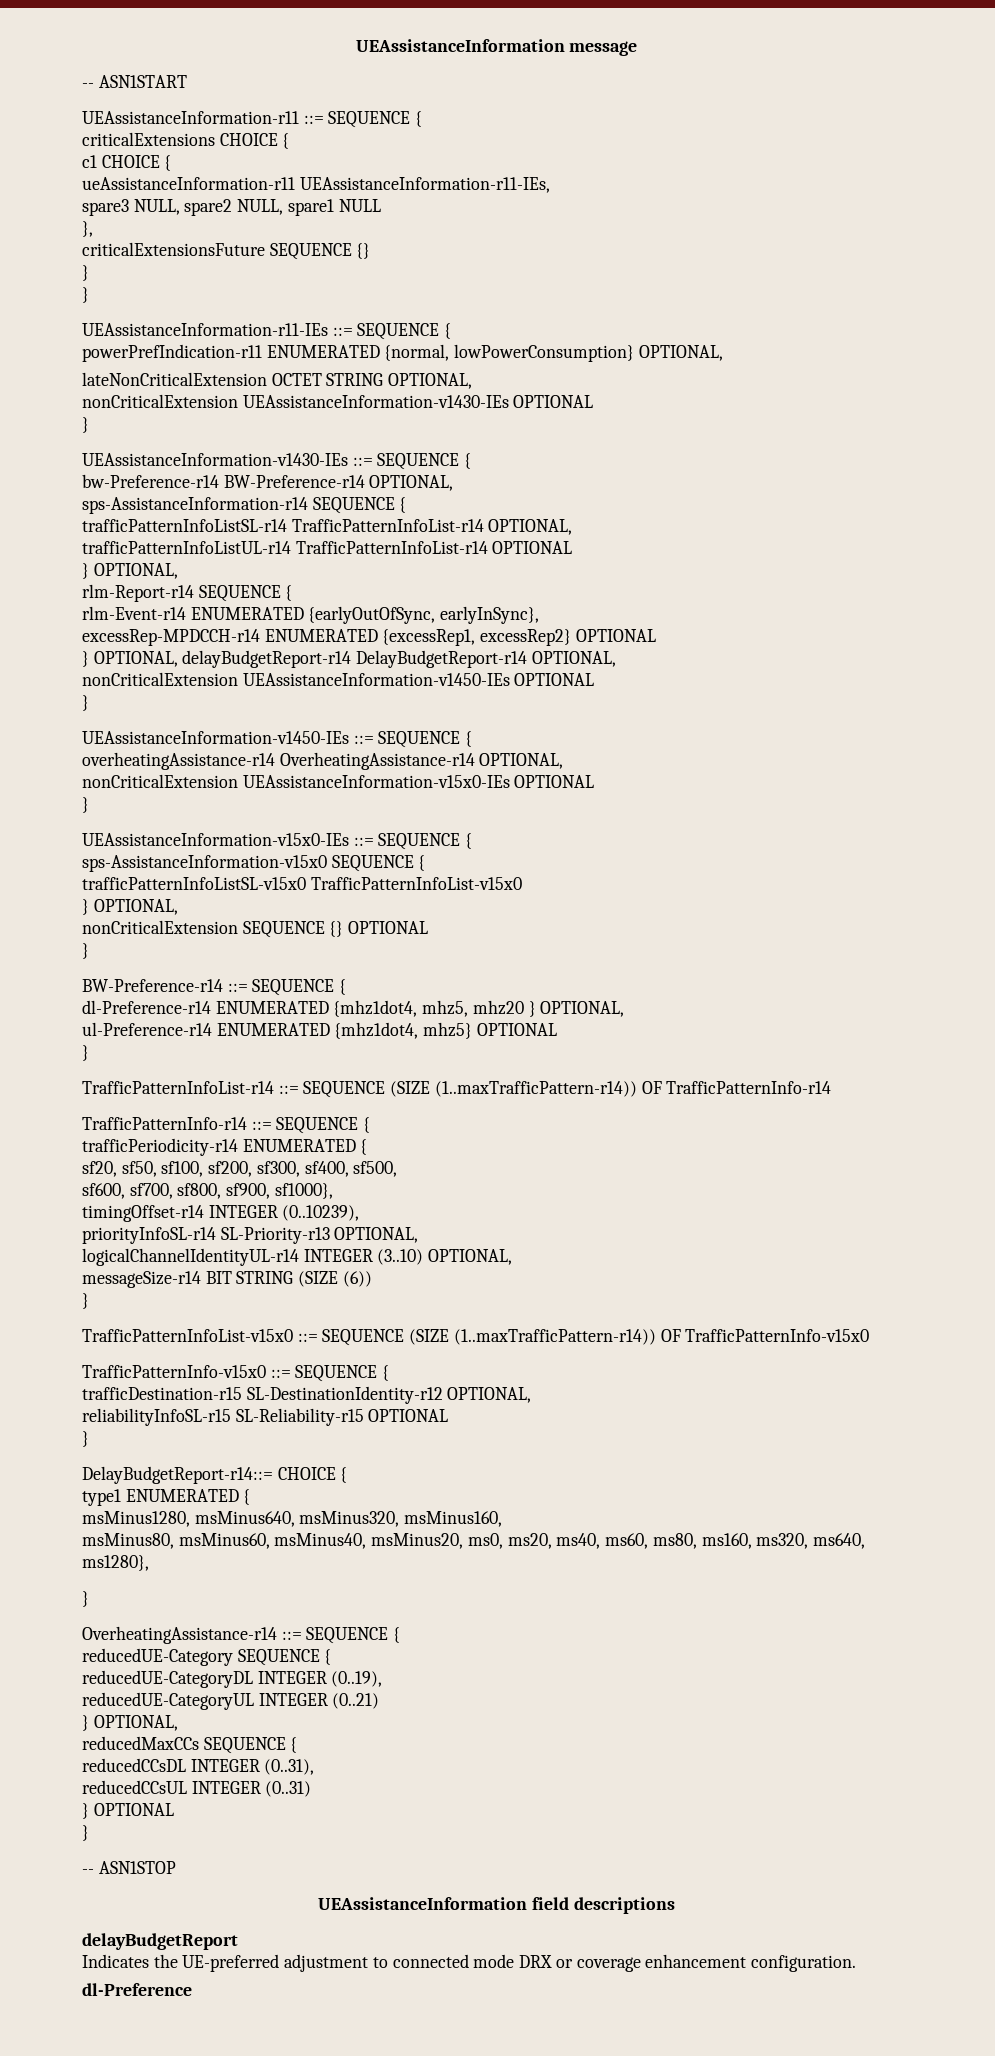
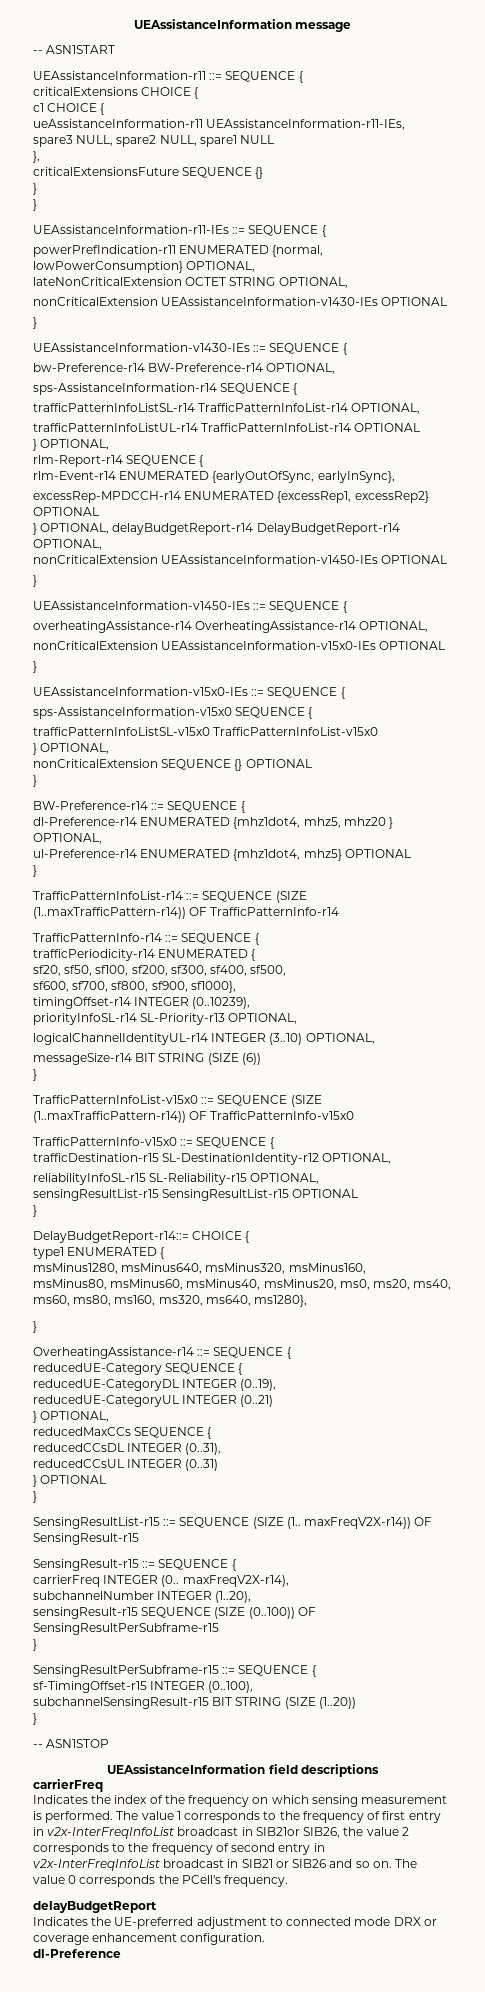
(364, 1417) none -> [250,1173,320,1184] [33,1189,290,1201] OPTIONAL, // sensingResultList-r15 SensingResultList-r15
(89, 1833) none -> [33,1517,433,1529] [33,1533,139,1545] [33,1559,236,1571] [33,1575,289,1587] [33,1591,252,1603] [33,1607,316,1619] [33,1623,219,1635] [33,1639,37,1651] [33,1665,316,1677] [33,1681,254,1693] [33,1697,356,1709] [33,1713,37,1725] // SensingResultList-r15 ::= SEQUENCE (SIZE (1.. maxFreqV2X-r14)) OF SensingResult-r15 // SensingResult-r15 ::= SEQUENCE { // carrierFreq INTEGER (0.. maxFreqV2X-r14), // subchannelNumber INTEGER (1..20), // sensingResult-r15 SEQUENCE (SIZE (0..100)) OF SensingResultPerSubframe-r15 // } // SensingResultPerSubframe-r15 ::= SEQUENCE { // sf-TimingOffset-r15 INTEGER (0..100), // subchannelSensingResult-r15 BIT STRING (SIZE (1..20)) // }
(675, 1905) none -> [33,1779,103,1792] [33,1795,448,1807] [33,1811,441,1823] [33,1827,409,1839] [33,1843,325,1855] [33,1859,418,1871] [33,1875,289,1887] // carrierFreq // Indicates the index of the frequency on which sensing measurement is performed. The value 1 corresponds to the frequency of first entry in v2x-InterFreqInfoList broadcast in SIB21or SIB26, the value 2 corresponds to the frequency of second entry in v2x-InterFreqInfoList broadcast in SIB21 or SIB26 and so on. The value 0 corresponds the PCell's frequency.

